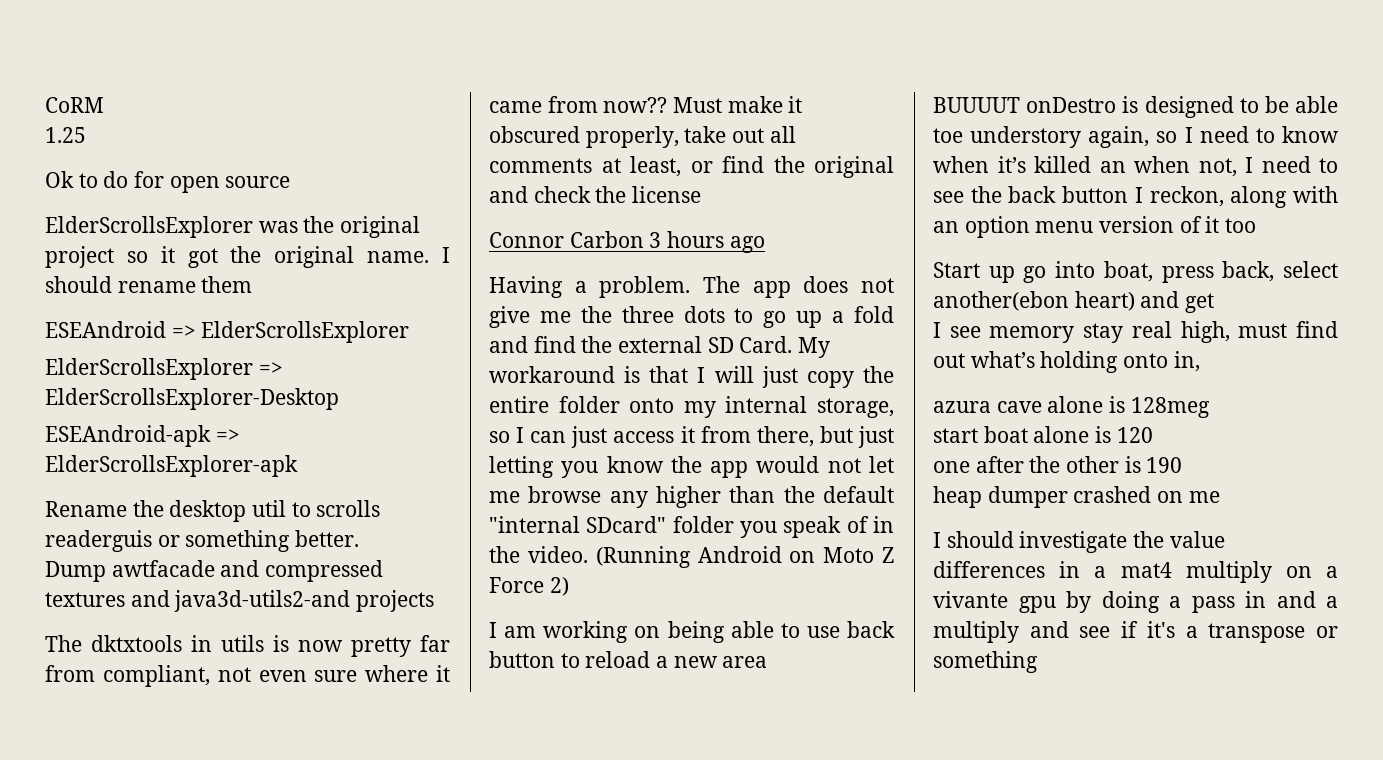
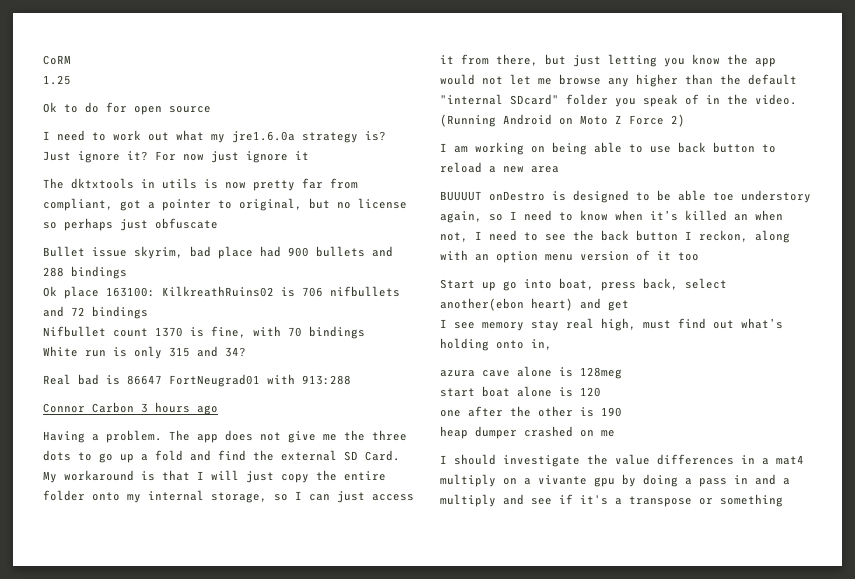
[45,216,421,238] [45,246,450,268] [45,276,253,293] [45,321,410,343] [45,358,283,380] [45,388,339,410] [45,425,240,447] [45,455,298,477] [45,500,381,522] [45,530,360,552] [45,560,384,582] [45,590,435,612] ElderScrollsExplorer was the original project so it got the original name. I should rename them // ESEAndroid => ElderScrollsExplorer // ElderScrollsExplorer => ElderScrollsExplorer-Desktop // ESEAndroid-apk => ElderScrollsExplorer-apk // Rename the desktop util to scrolls readerguis or something better. // Dump awtfacade and compressed textures and java3d-utils2-and projects -> [43,130,386,143] [43,151,309,163] I need to work out what my jre1.6.0a strategy is? Just ignore it? For now just ignore it
[217,665,450,682] [489,96,803,113] [489,126,796,148] [489,156,894,178] [489,186,702,203] not even sure where it came from now?? Must make it obscured properly, take out all comments at least, or find the original and check the license -> [120,198,407,211] [43,218,218,231] [43,246,393,259] [43,266,127,279] [43,286,400,299] [43,306,148,319] [43,326,365,339] [43,346,246,359] [43,374,351,387] got a pointer to original, but no license so perhaps just obfuscate // Bullet issue skyrim, bad place had 900 bullets and 288 bindings // Ok place 163100: KilkreathRuins02 is 706 nifbullets and 72 bindings // Nifbullet count 1370 is fine, with 70 bindings // White run is only 315 and 34? // Real bad is 86647 FortNeugrad01 with 913:288

